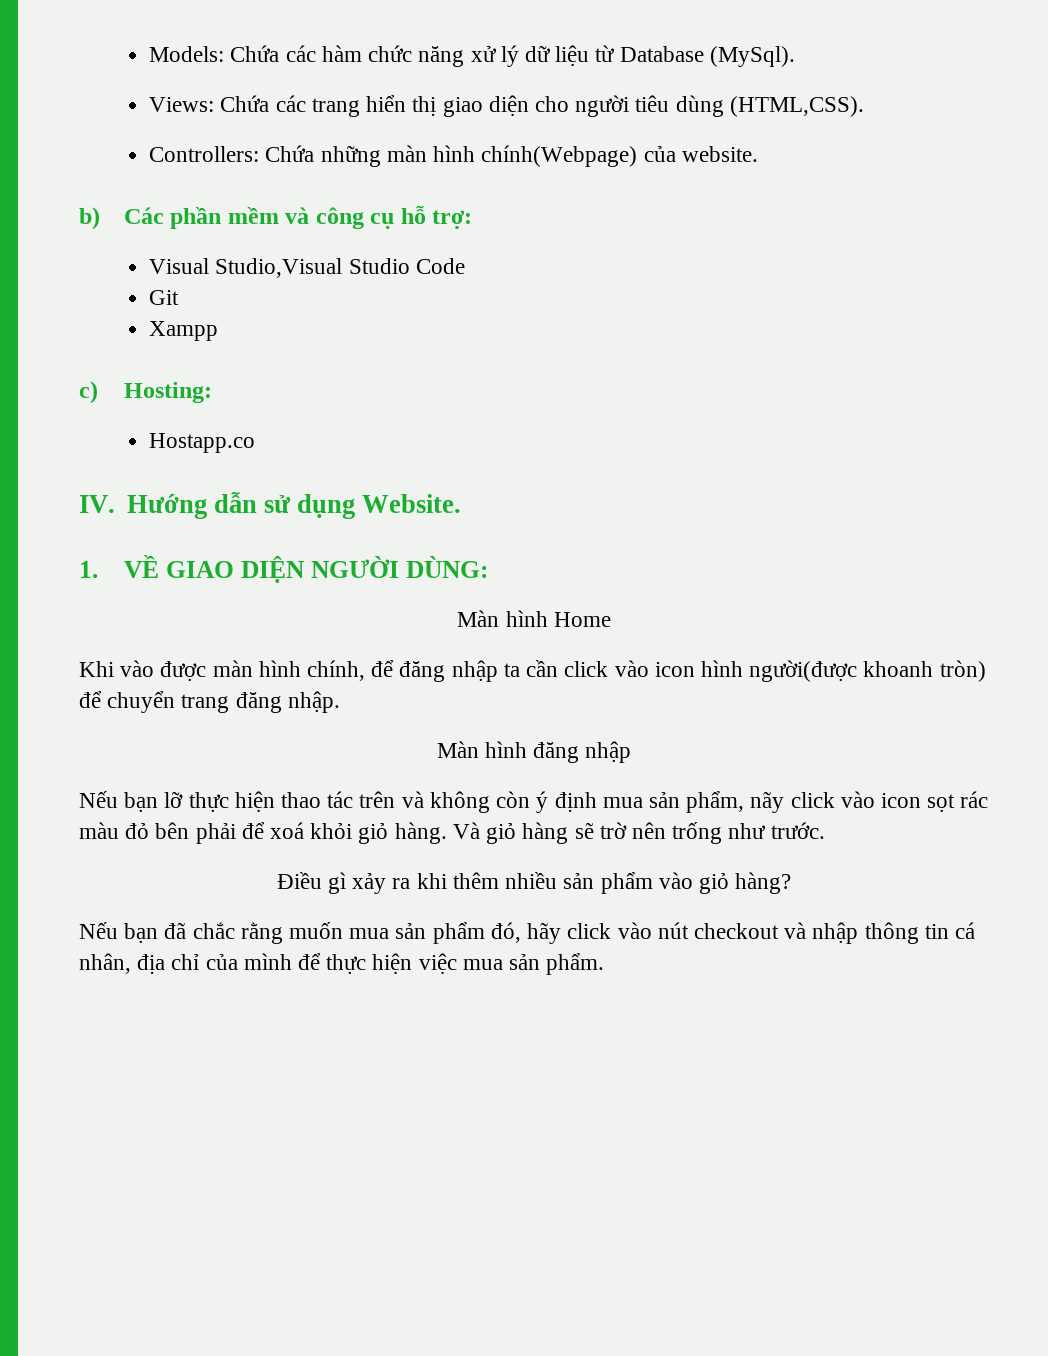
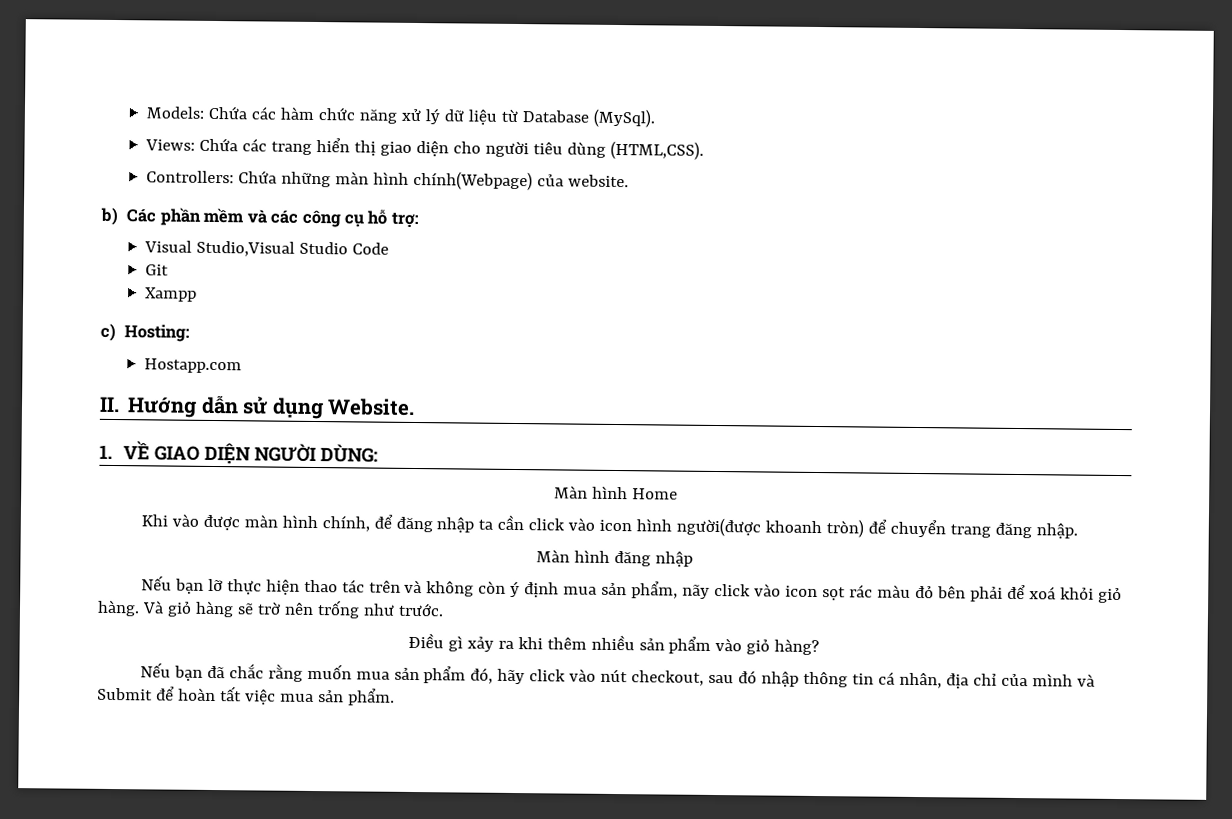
(310, 215) none -> [270,209,299,224] các
[149,433,256,453] [79,495,115,513] Hostapp.co // IV. -> [144,358,243,374] [99,396,120,413] Hostapp.com // II.
[693,922,807,939] checkout và -> [631,670,758,686] checkout, sau đó
[298,953,413,974] để thực hiện -> [1077,673,1096,687] [97,686,242,702] và Submit để hoàn tất

